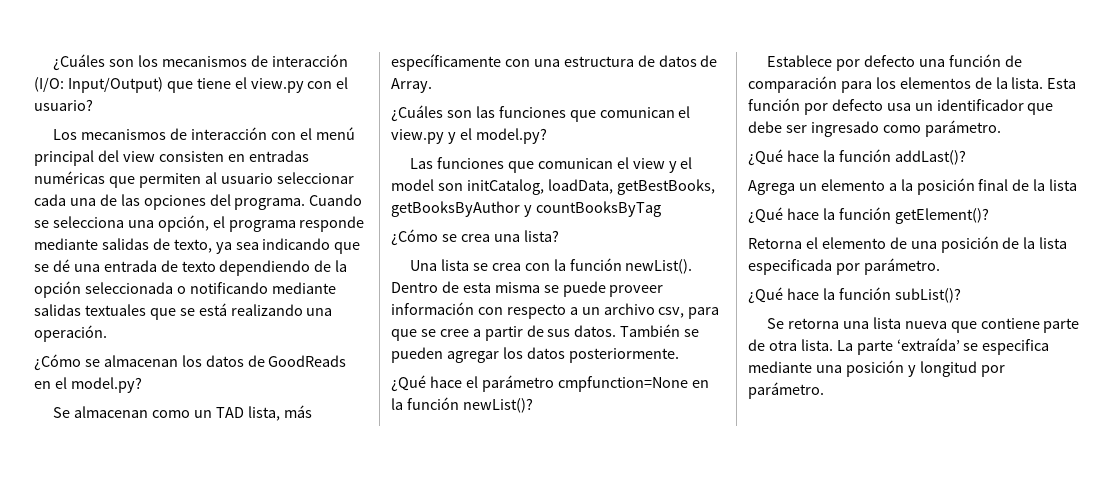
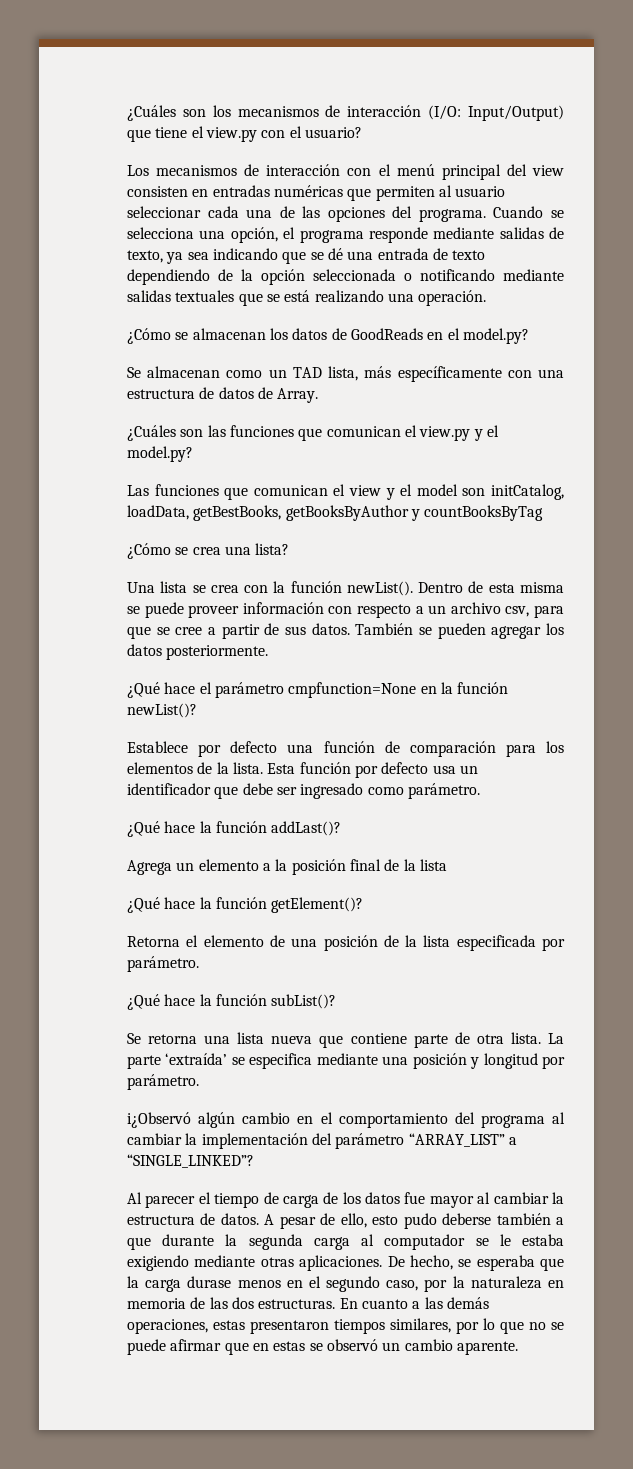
(824, 390) none -> [127,1112,565,1128] [127,1133,517,1149] [127,1154,254,1168] [127,1192,564,1208] [127,1213,564,1229] [127,1234,564,1250] [127,1255,564,1271] [127,1276,564,1292] [127,1297,489,1309] [127,1318,564,1334] [127,1339,518,1355] // i¿Observó algún cambio en el comportamiento del programa al cambiar la implementación del parámetro “ARRAY_LIST” a “SINGLE_LINKED”? // Al parecer el tiempo de carga de los datos fue mayor al cambiar la estructura de datos. A pesar de ello, esto pudo deberse también a que durante la segunda carga al computador se le estaba exigiendo mediante otras aplicaciones. De hecho, se esperaba que la carga durase menos en el segundo caso, por la naturaleza en memoria de las dos estructuras. En cuanto a las demás operaciones, estas presentaron tiempos similares, por lo que no se puede afirmar que en estas se observó un cambio aparente.

